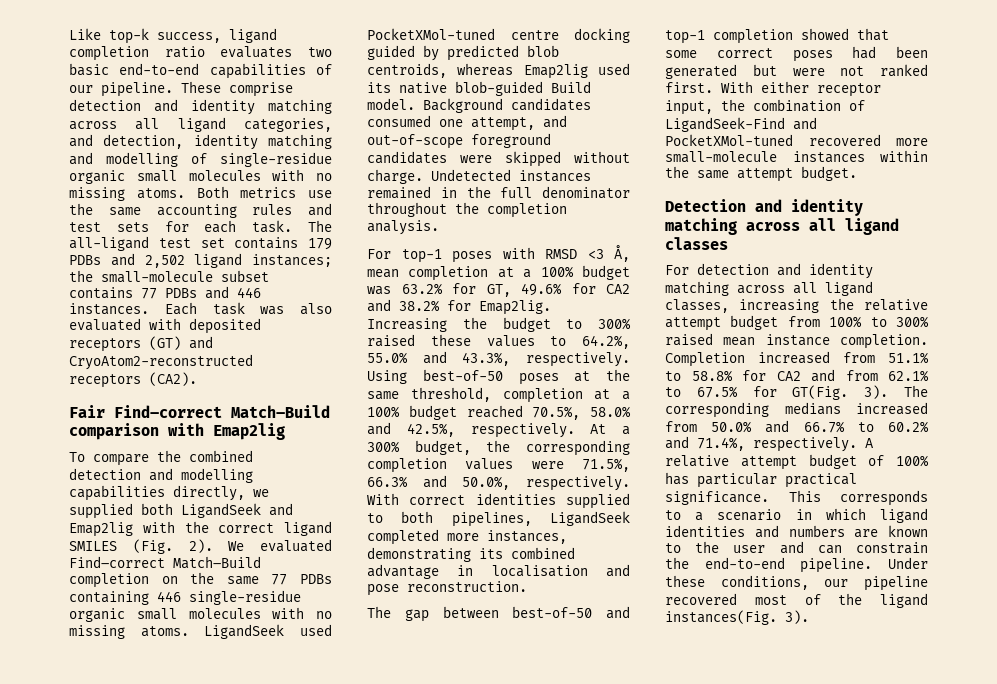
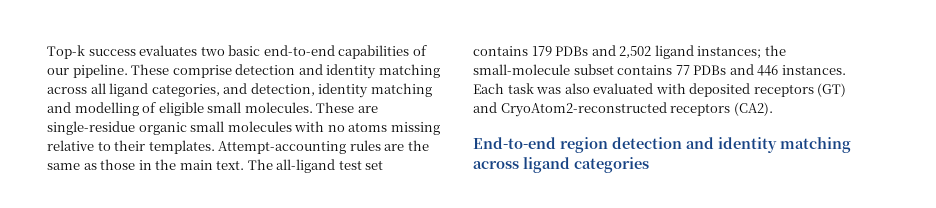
[69,28,277,44] [69,46,205,61] Like top-k success, ligand completion ratio -> [47,45,136,59] Top-k success
[220,152,332,167] [69,169,332,184] [69,186,332,201] [69,203,332,218] [69,220,293,233] single-residue organic small molecules with no missing atoms. Both metrics use the same accounting rules and test sets for each task. -> [158,102,378,116] [47,121,440,135] [47,140,429,154] [47,159,245,170] eligible small molecules. These are single-residue organic small molecules with no atoms missing relative to their templates. Attempt-accounting rules are the same as those in the main text.
[69,405,330,418] [69,423,285,440] [69,450,253,466] [69,468,253,483] [69,485,269,501] [69,503,293,519] [69,521,332,537] [69,539,332,554] [69,556,261,569] [69,572,332,588] [69,590,301,605] [69,607,332,622] [69,624,332,639] [367,28,630,43] [367,45,559,61] [367,63,630,79] [367,81,591,96] [367,98,591,113] [367,115,567,131] [367,133,551,149] [367,151,630,167] [367,169,591,184] [367,186,630,199] [367,202,567,218] [367,220,439,235] [367,245,630,263] [367,265,630,281] [367,283,630,297] [367,299,551,315] [367,317,631,332] [367,334,630,349] [367,351,630,367] [367,369,630,385] [367,387,630,403] [367,405,631,420] [367,422,630,438] [367,440,630,456] [367,458,630,473] [367,475,630,491] [367,493,630,509] [367,511,630,527] [367,529,567,545] [367,547,575,562] [367,564,630,579] [367,581,527,596] [367,606,630,622] [665,28,889,44] [665,46,928,62] [665,64,928,79] [665,81,881,97] [665,99,865,115] [665,117,817,132] [665,134,928,146] [665,150,928,163] [665,166,857,182] [665,199,863,216] [665,218,899,235] [665,237,728,250] [665,263,873,279] [665,281,873,296] [665,298,928,313] [665,315,929,331] [665,333,928,349] [665,351,929,367] [665,369,929,382] [665,385,928,400] [665,402,928,418] [665,420,929,433] [665,436,874,452] [665,454,929,470] [665,472,857,488] [665,490,928,506] [665,508,928,523] [665,525,928,538] [665,541,928,554] [665,557,928,573] [665,575,928,591] [665,593,928,608] [665,610,809,625] Fair Find–correct Match–Build comparison with Emap2lig // To compare the combined detection and modelling capabilities directly, we supplied both LigandSeek and Emap2lig with the correct ligand SMILES (Fig. 2). We evaluated Find–correct Match–Build completion on the same 77 PDBs containing 446 single-residue organic small molecules with no missing atoms. LigandSeek used PocketXMol-tuned centre docking guided by predicted blob centroids, whereas Emap2lig used its native blob-guided Build model. Background candidates consumed one attempt, and out-of-scope foreground candidates were skipped without charge. Undetected instances remained in the full denominator throughout the completion analysis. // For top-1 poses with RMSD <3 Å, mean completion at a 100% budget was 63.2% for GT, 49.6% for CA2 and 38.2% for Emap2lig. Increasing the budget to 300% raised these values to 64.2%, 55.0% and 43.3%, respectively. Using best-of-50 poses at the same threshold, completion at a 100% budget reached 70.5%, 58.0% and 42.5%, respectively. At a 300% budget, the corresponding completion values were 71.5%, 66.3% and 50.0%, respectively. With correct identities supplied to both pipelines, LigandSeek completed more instances, demonstrating its combined advantage in localisation and pose reconstruction. // The gap between best-of-50 and top-1 completion showed that some correct poses had been generated but were not ranked first. With either receptor input, the combination of LigandSeek-Find and PocketXMol-tuned recovered more small-molecule instances within the same attempt budget. // Detection and identity matching across all ligand classes // For detection and identity matching across all ligand classes, increasing the relative attempt budget from 100% to 300% raised mean instance completion. Completion increased from 51.1% to 58.8% for CA2 and from 62.1% to 67.5% for GT(Fig. 3). The corresponding medians increased from 50.0% and 66.7% to 60.2% and 71.4%, respectively. A relative attempt budget of 100% has particular practical significance. This corresponds to a scenario in which ligand identities and numbers are known to the user and can constrain the end-to-end pipeline. Under these conditions, our pipeline recovered most of the ligand instances(Fig. 3). -> [473,137,851,153] [473,157,649,173] End-to-end region detection and identity matching across ligand categories

